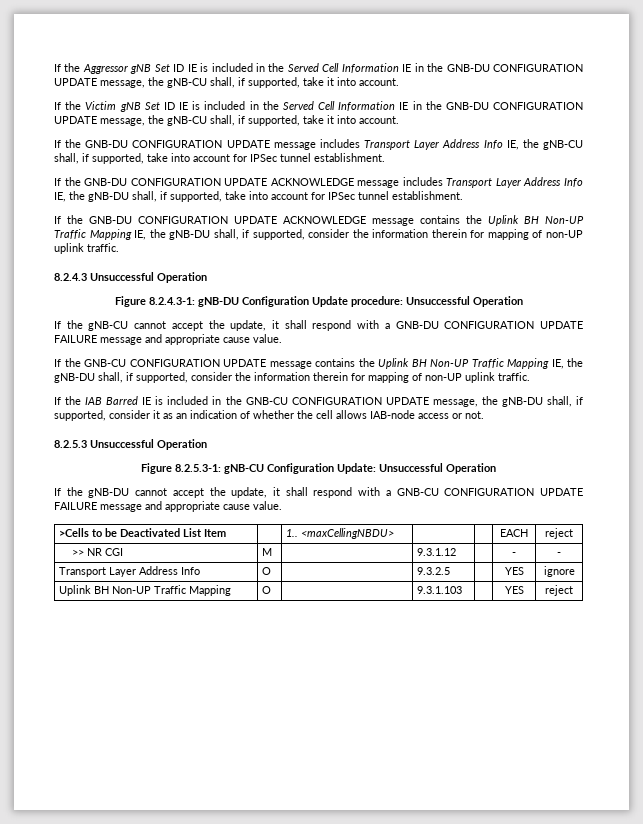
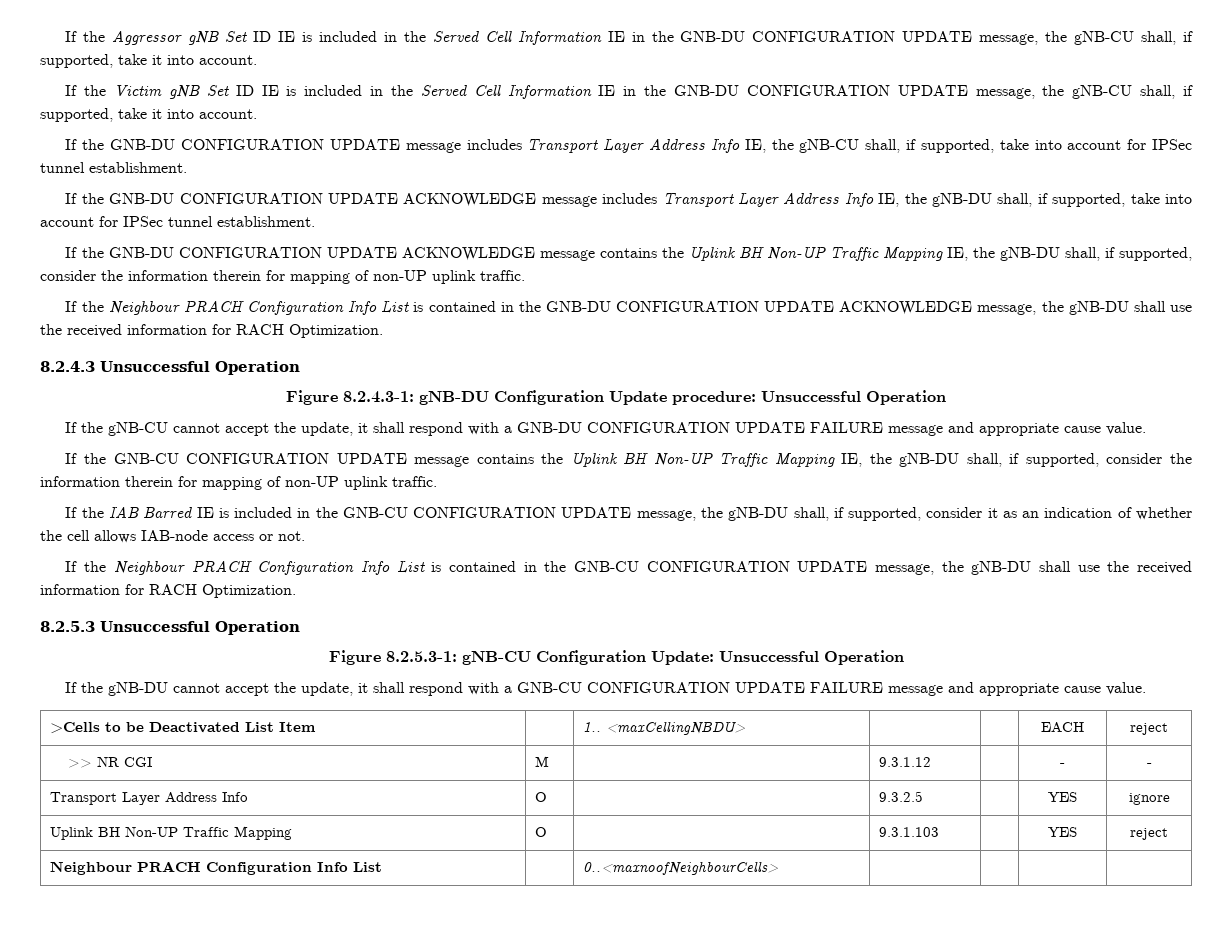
(119, 247) none -> [65,300,1193,315] [40,324,383,338] // If the Neighbour PRACH Configuration Info List is contained in the GNB-DU CONFIGURATION UPDATE ACKNOWLEDGE message, the gNB-DU shall use the received information for RACH Optimization.
(484, 415) none -> [65,560,1192,575] [40,584,296,598] // If the Neighbour PRACH Configuration Info List is contained in the GNB-CU CONFIGURATION UPDATE message, the gNB-DU shall use the received information for RACH Optimization.
(573, 590) none -> [49,861,382,875] [582,861,778,875] // Neighbour PRACH Configuration Info List | | 0..<maxnoofNeighbourCells> | | | |

